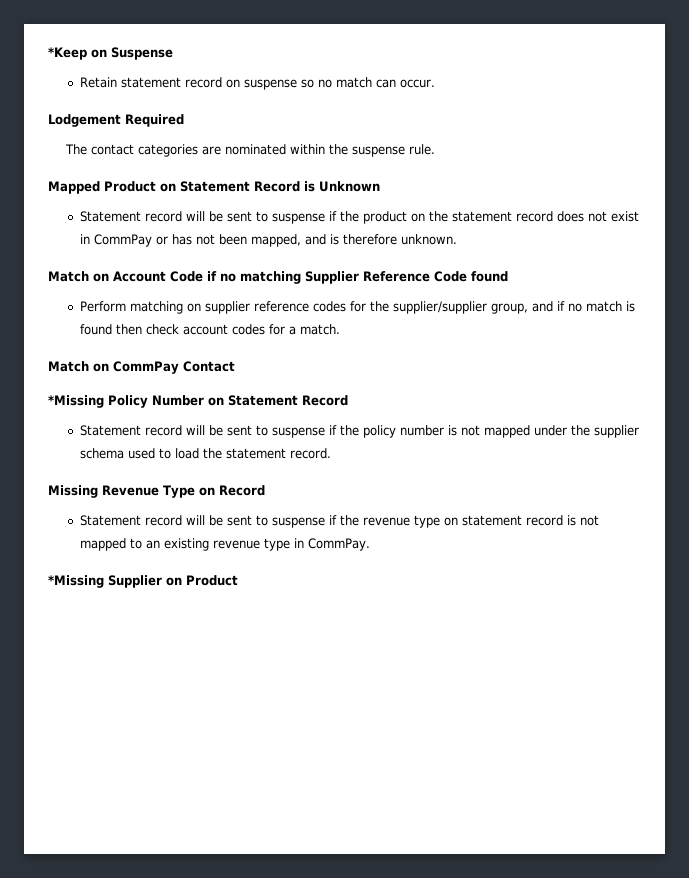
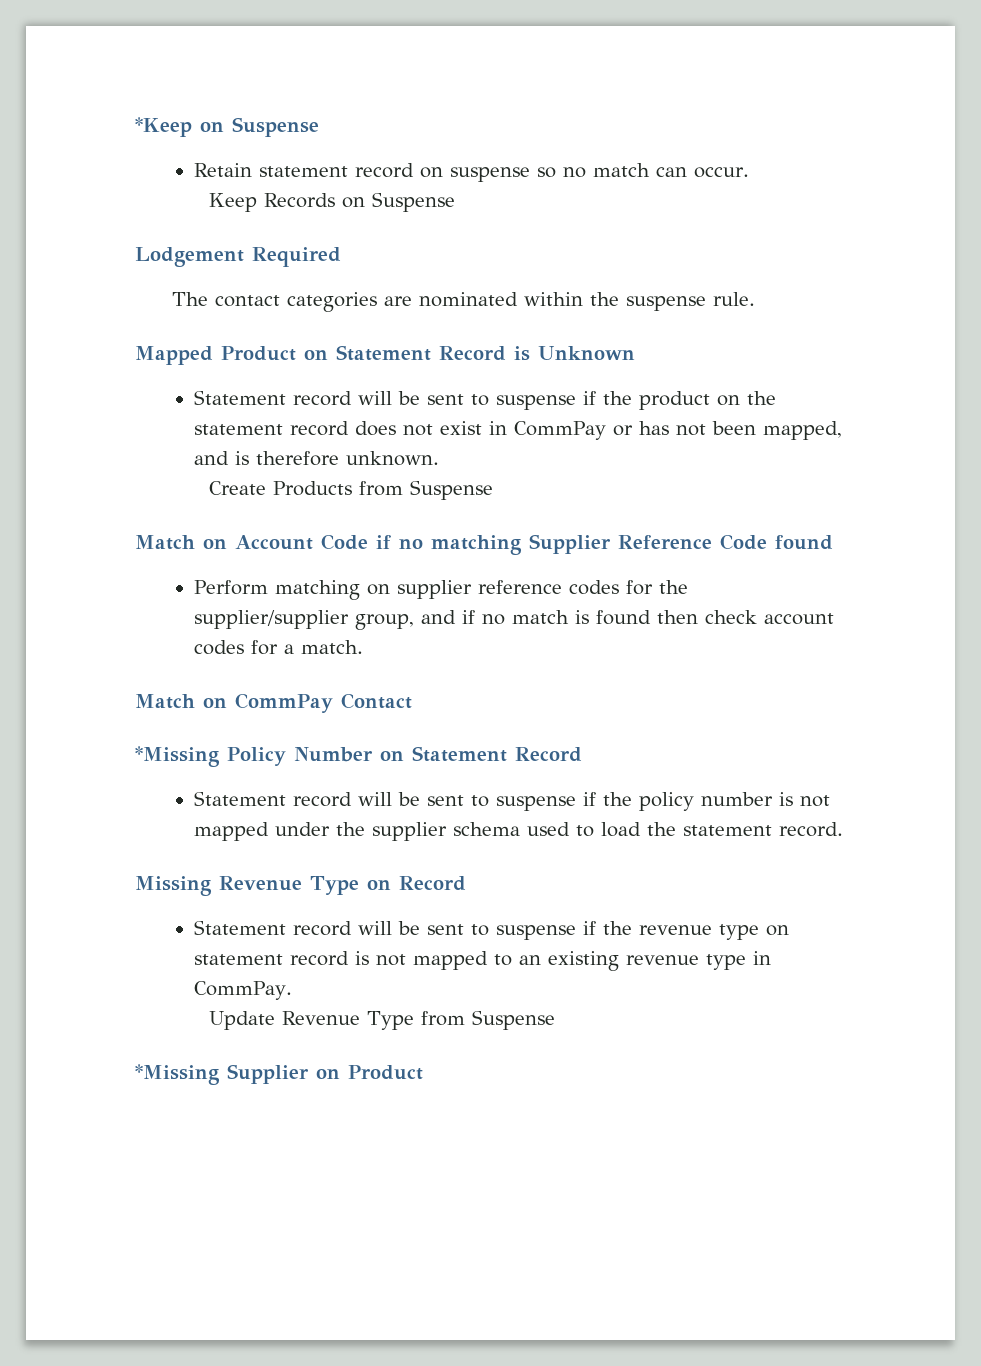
(436, 83) none -> [208,192,455,212] // Keep Records on Suspense
(458, 239) none -> [208,480,493,500] // Create Products from Suspense
(371, 544) none -> [208,1010,555,1030] // Update Revenue Type from Suspense

